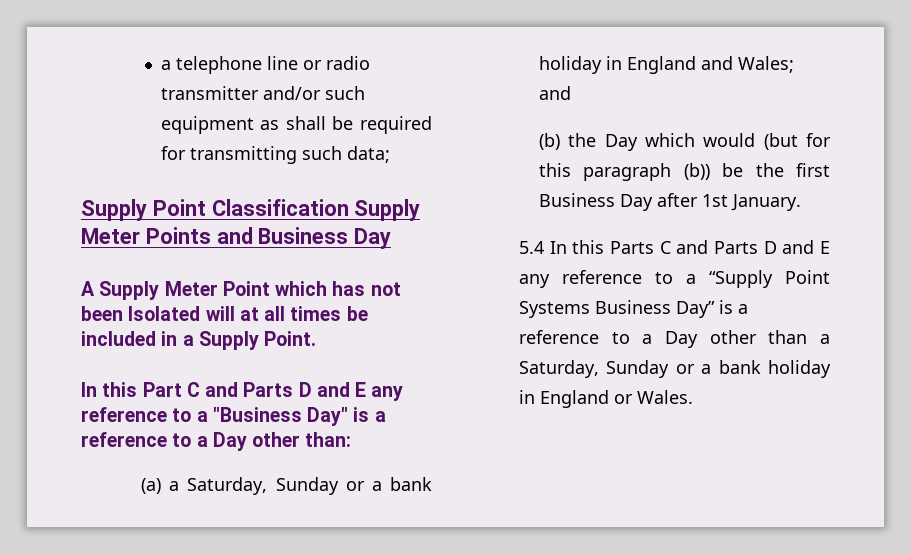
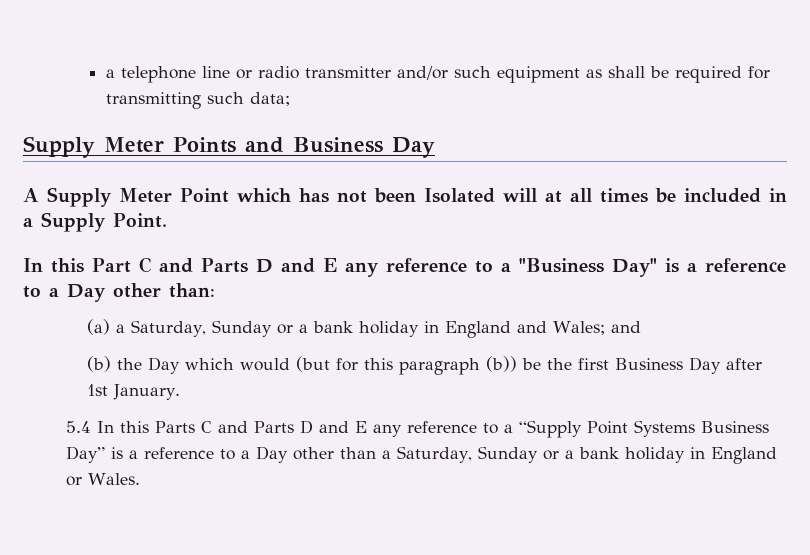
[152,199,421,221] Point Classification Supply -> (95, 147) none

